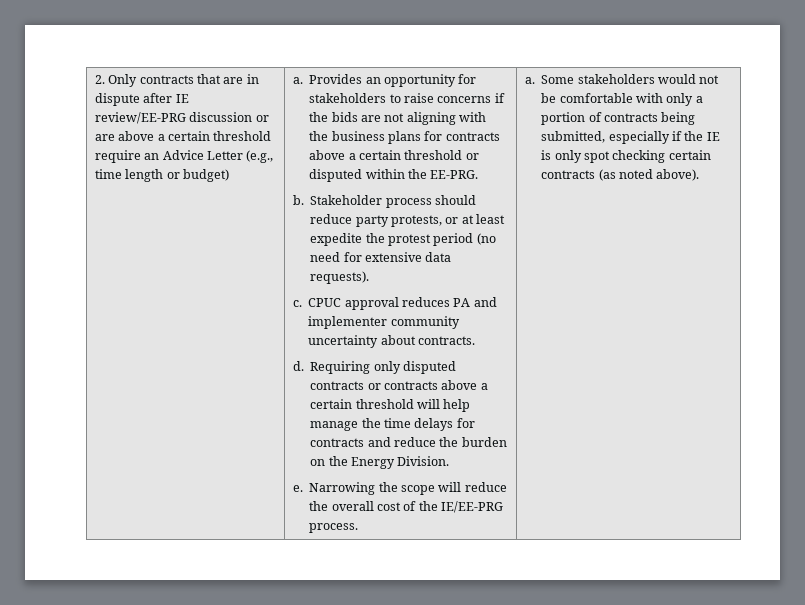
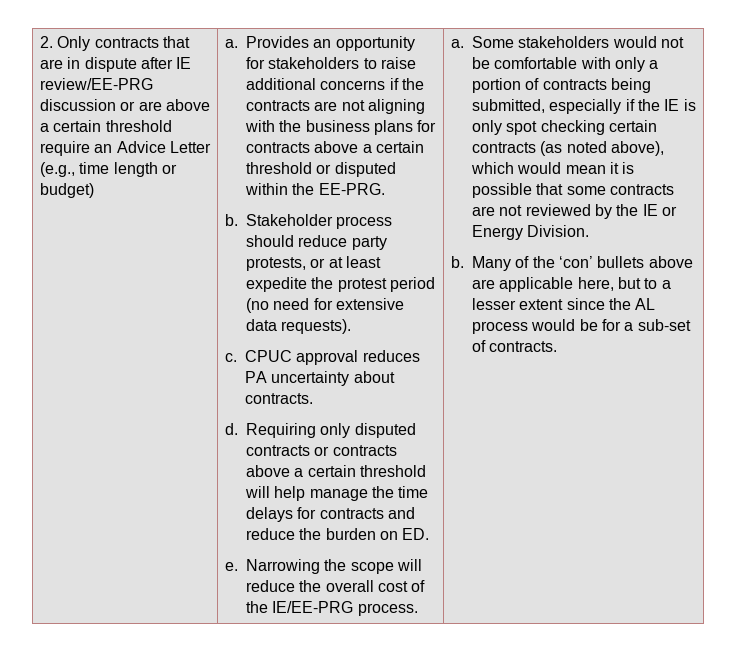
(434, 98) none -> [246,78,317,90] additional
[331,112,358,122] bids -> [246,100,311,111] contracts
[473,297,497,307] [308,316,460,329] and implementer community -> (268, 377) none
[328,456,450,469] the Energy Division. -> [402,528,430,540] ED.
[656,169,700,181] above). -> [610,141,664,156] [471,162,635,174] [472,183,674,198] [472,204,677,219] [472,225,590,240] [451,256,693,271] [472,277,671,292] [472,298,656,310] [472,319,691,334] [472,340,558,352] above), which would mean it is possible that some contracts are not reviewed by the IE or Energy Division. // b. Many of the ‘con’ bullets above are applicable here, but to a lesser extent since the AL process would be for a sub-set of contracts.

